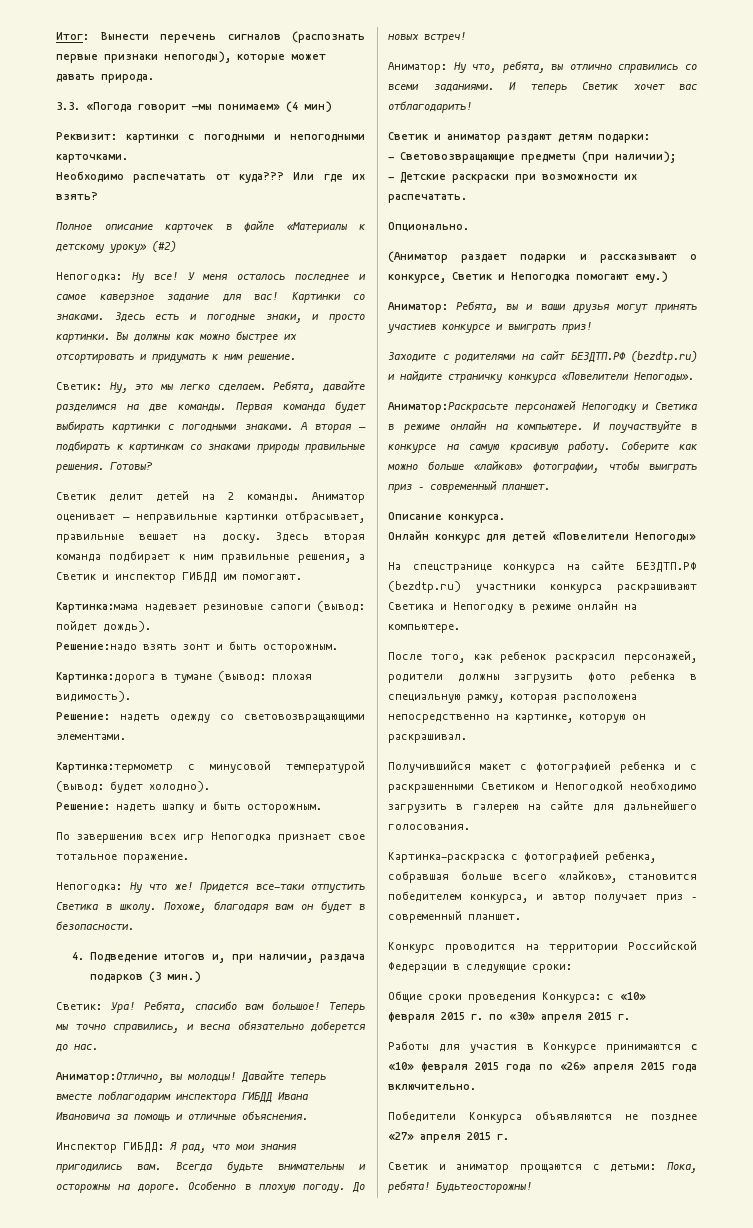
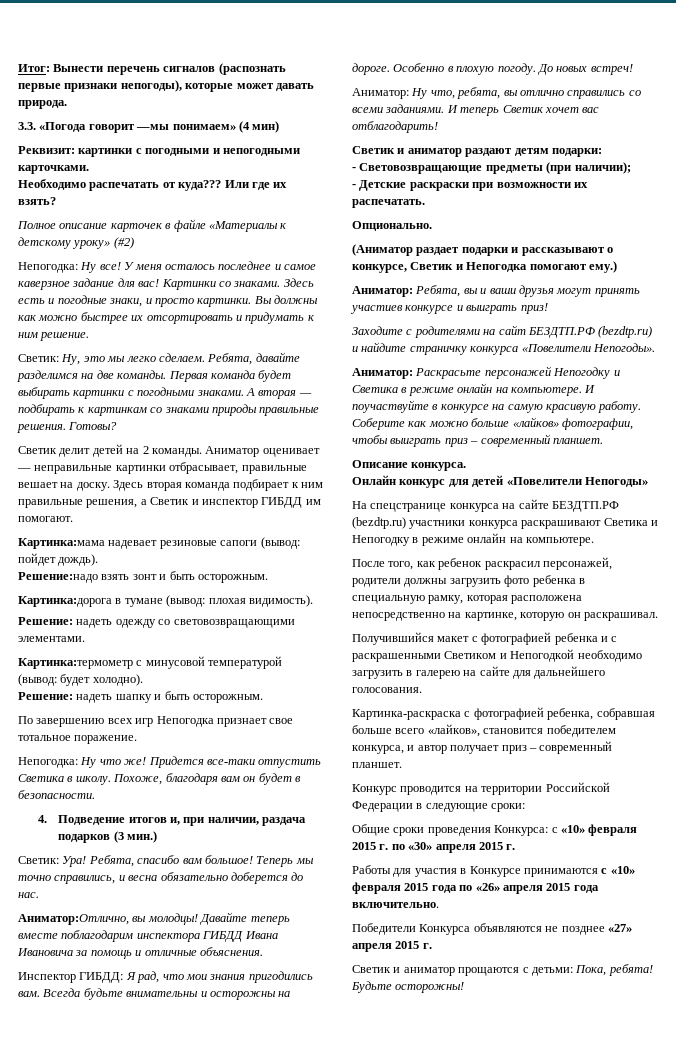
[388,402,508,413] Аниматор:Раскрасьте -> [352,368,482,379] Аниматор: Раскрасьте
[436,1182,532,1193] Будьтеосторожны! -> [351,981,465,993] Будьте осторожны!

